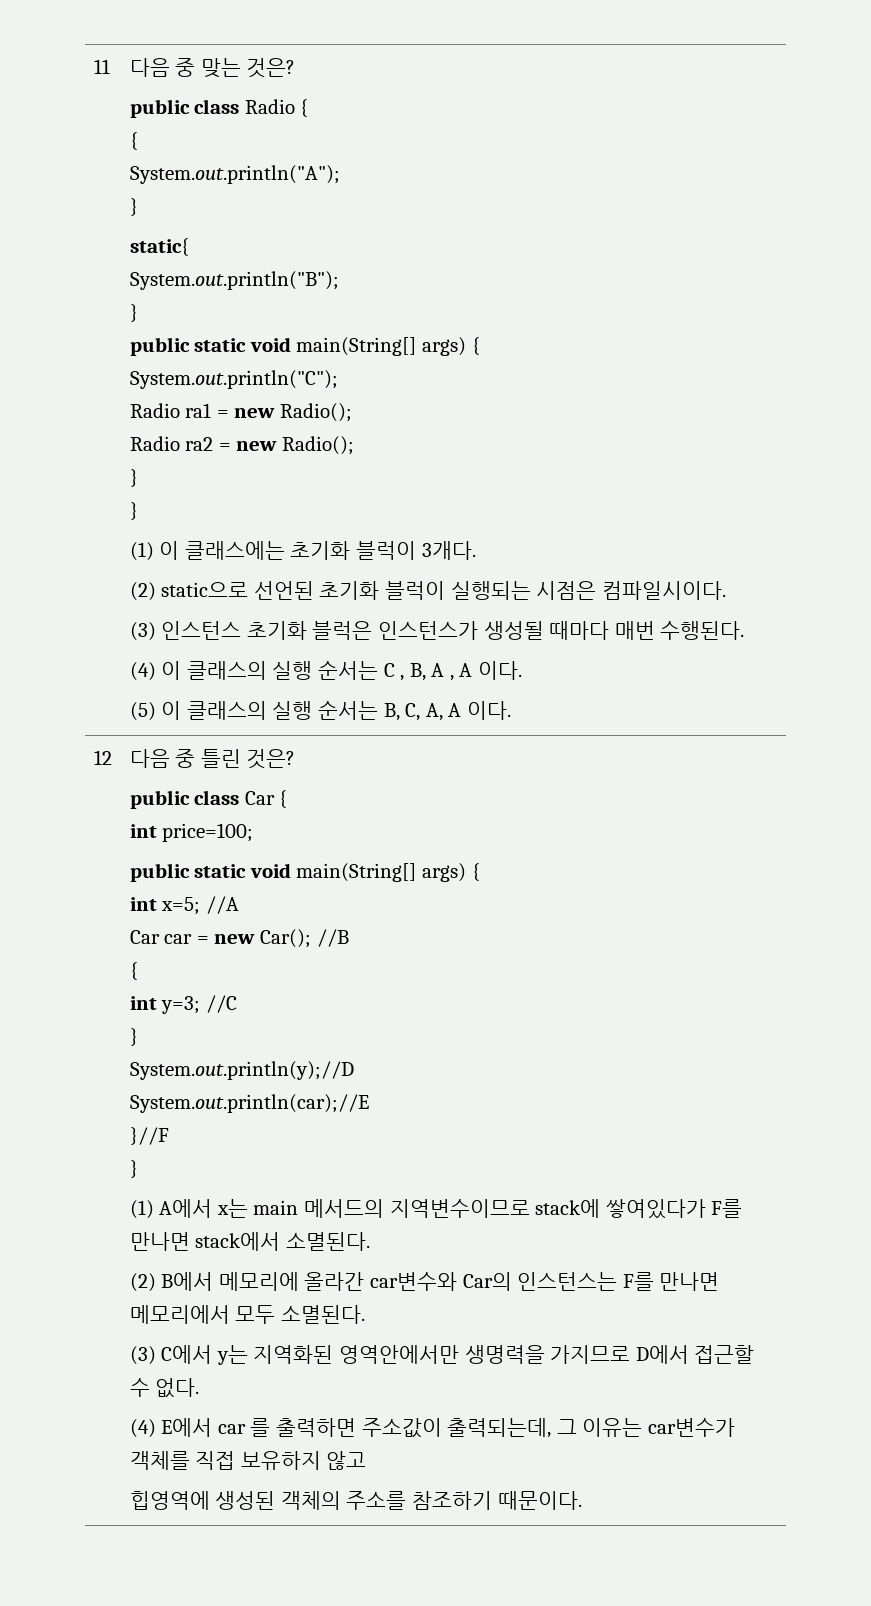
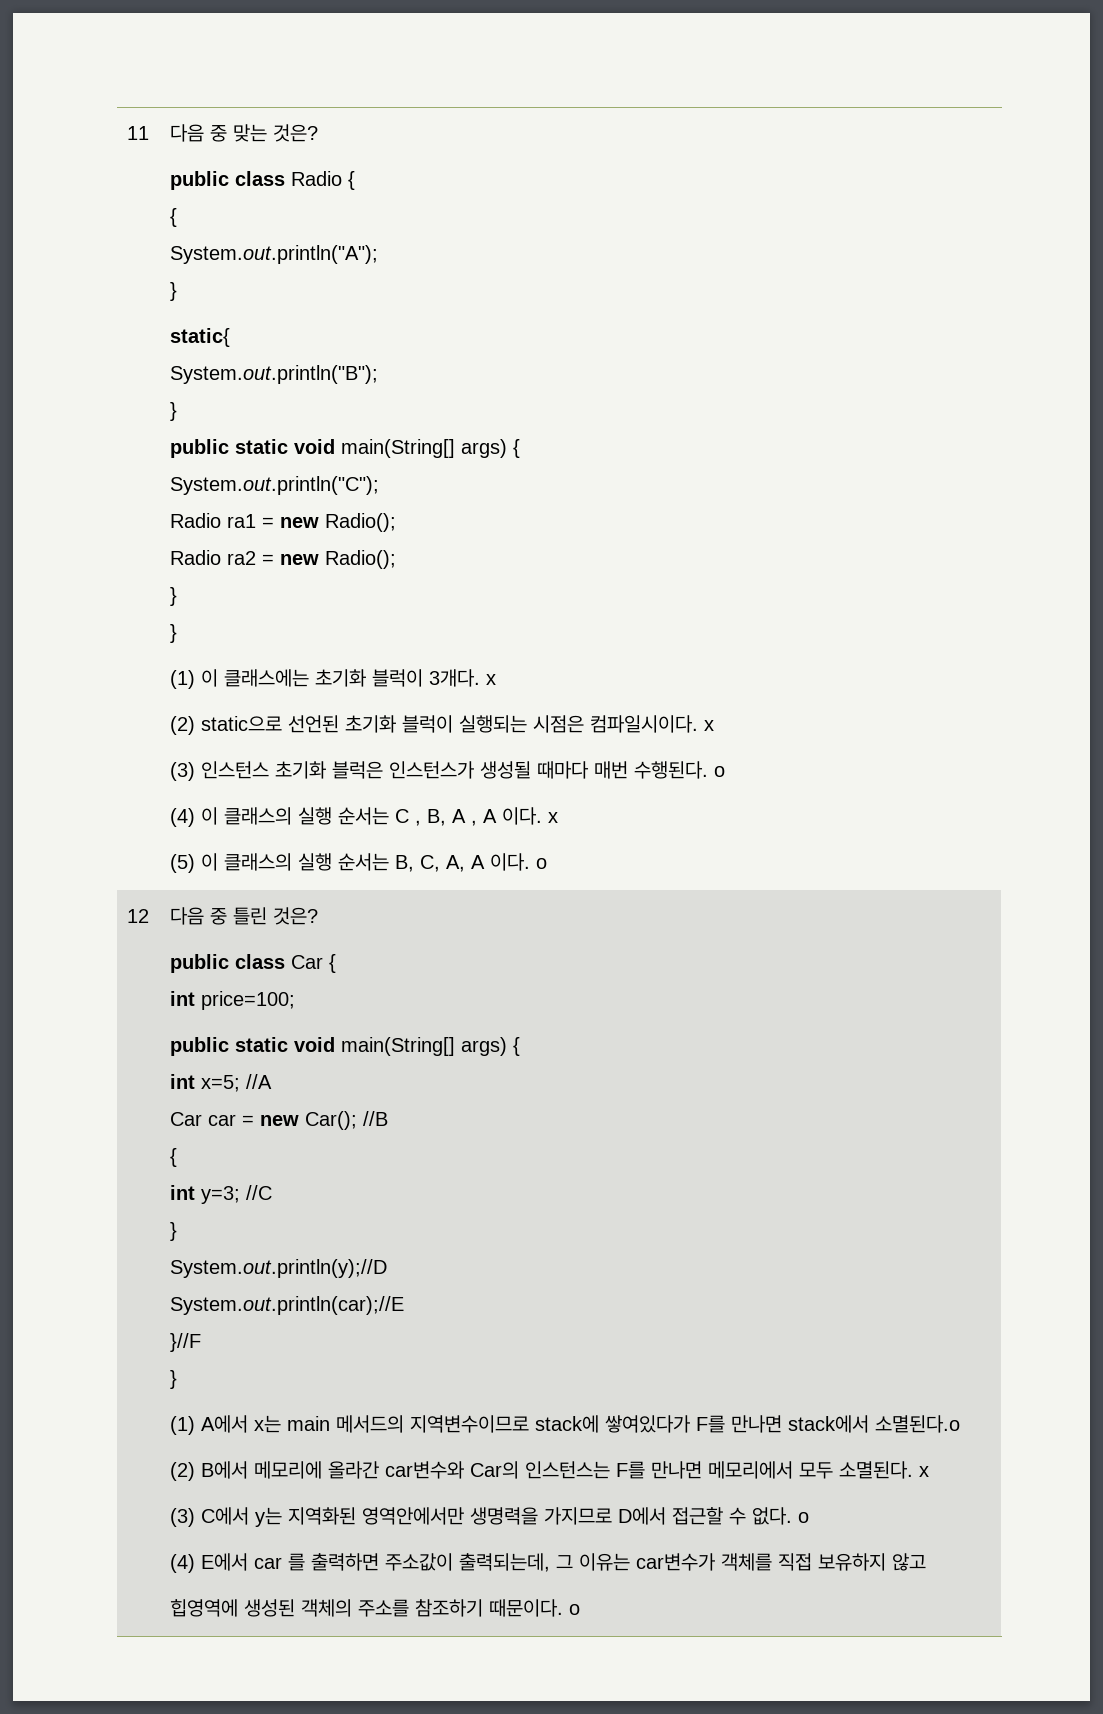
(476, 550) none -> [485,674,496,685] x
(726, 590) none -> [703,720,714,731] x
(745, 630) none -> [713,766,725,777] o
(522, 670) none -> [547,812,558,823] x
(511, 710) none -> [535,858,547,869] o
[285,1232,370,1251] 소멸된다. -> [874,1415,960,1433] 소멸된다.o
(365, 1314) none -> [918,1466,929,1477] x
(200, 1388) none -> [797,1512,809,1523] o
(582, 1500) none -> [568,1604,580,1615] o

